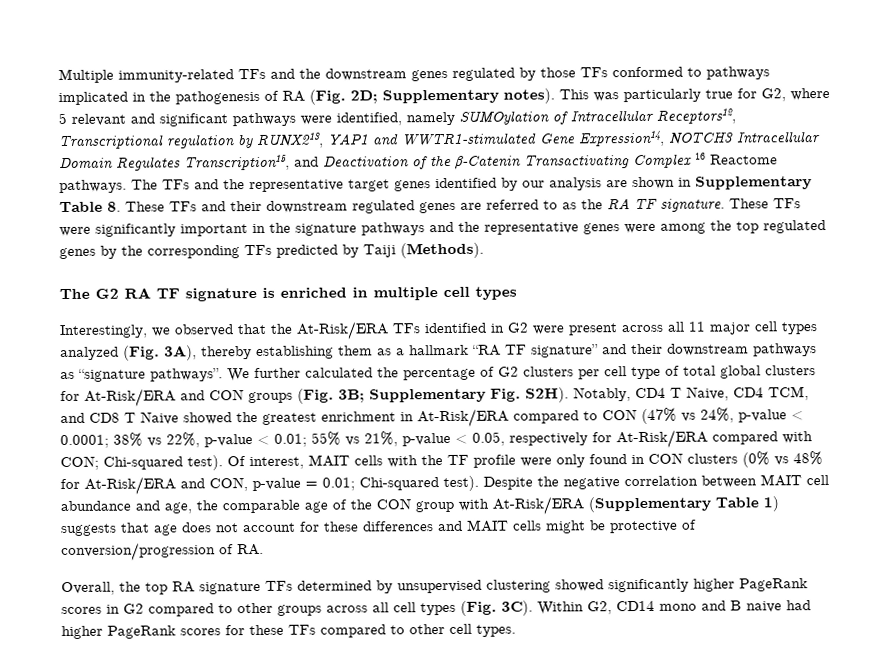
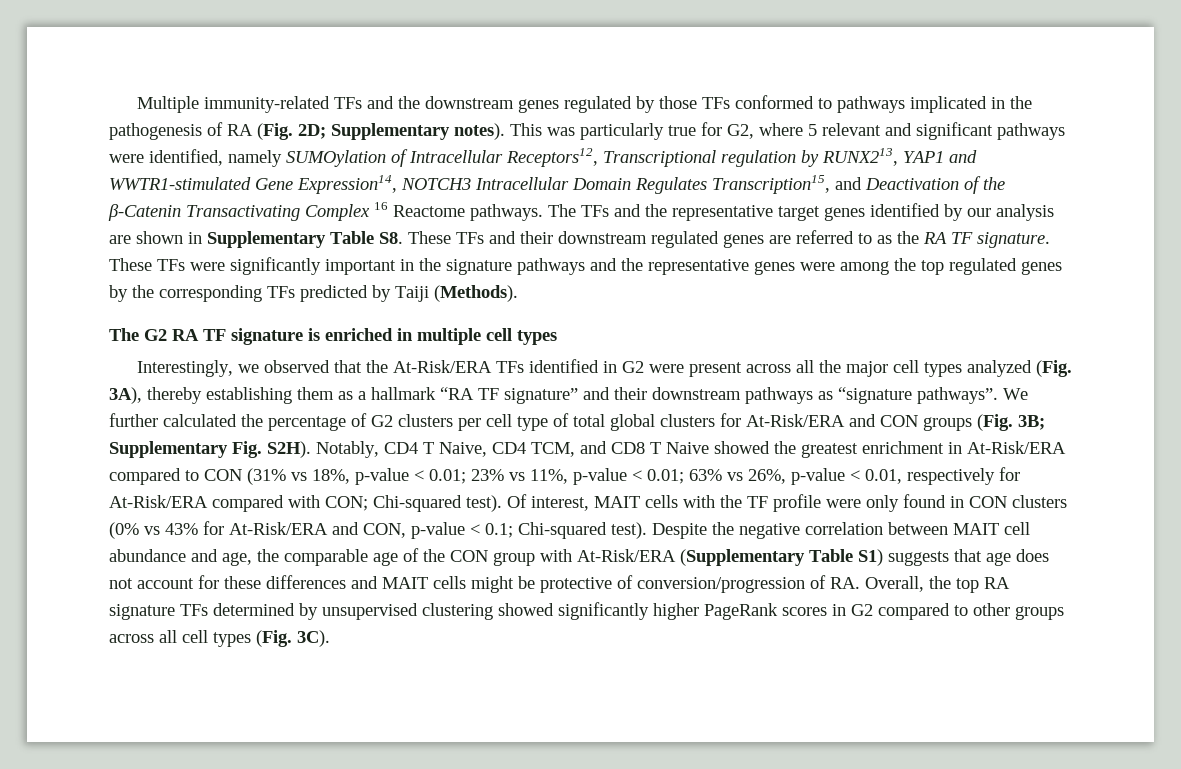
[107,201,121,212] 8. -> [379,232,403,244] S8.
[688,321,706,332] 11 -> [818,360,841,373] the
[641,407,804,424] [60,431,505,449] (47% vs 24%, p-value < 0.0001; 38% vs 22%, p-value < 0.01; 55% vs 21%, p-value < 0.05, -> [247,468,902,485] (31% vs 18%, p-value < 0.01; 23% vs 11%, p-value < 0.01; 63% vs 26%, p-value < 0.01,
[793,451,823,466] 48% -> [165,523,198,535] 43%
[305,477,355,491] = 0.01; -> [470,523,513,538] < 0.1;
[763,496,779,512] 1) -> [858,549,883,566] S1)
(264, 549) // -> (860, 583) none
[537,600,811,615] [61,623,516,640] Within G2, CD14 mono and B naive had higher PageRank scores for these TFs compared to other cell types. -> (330, 638) none

